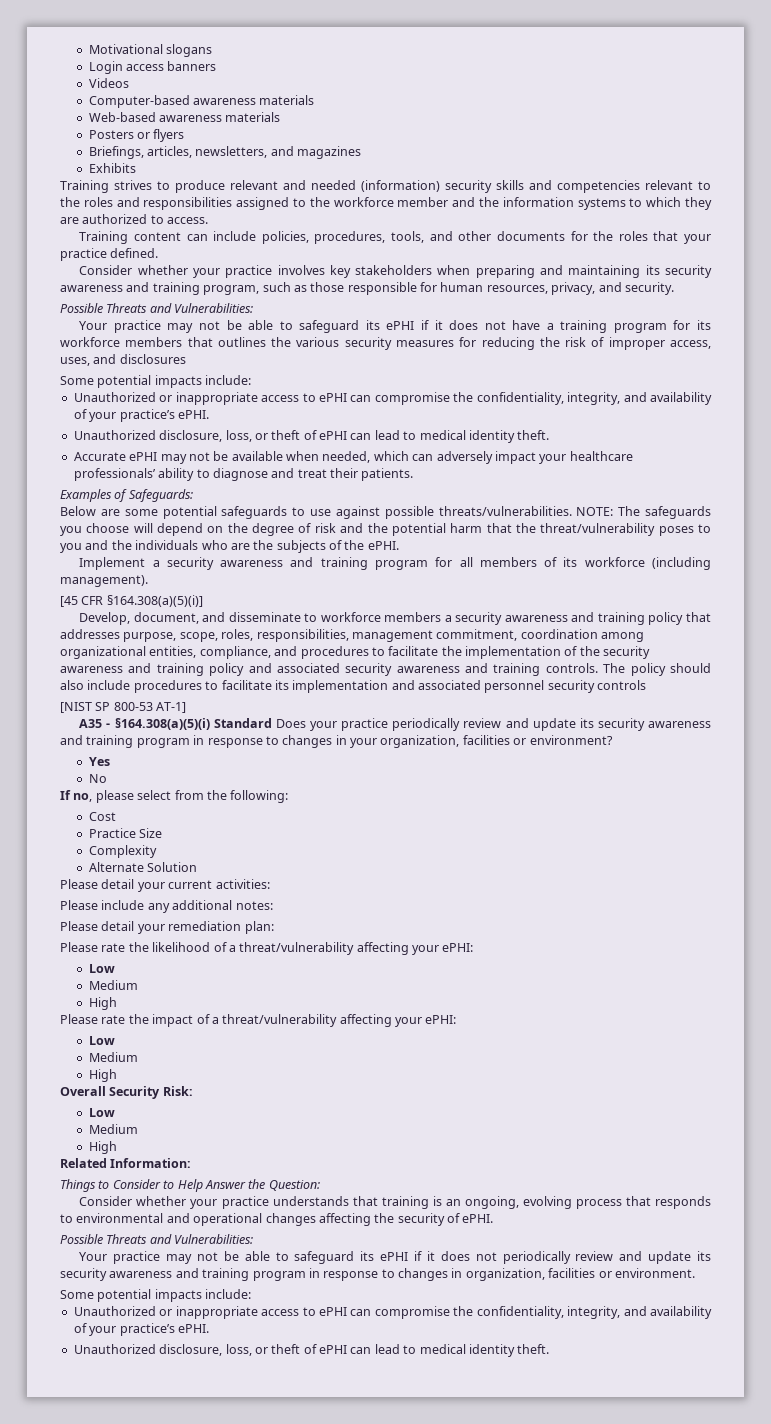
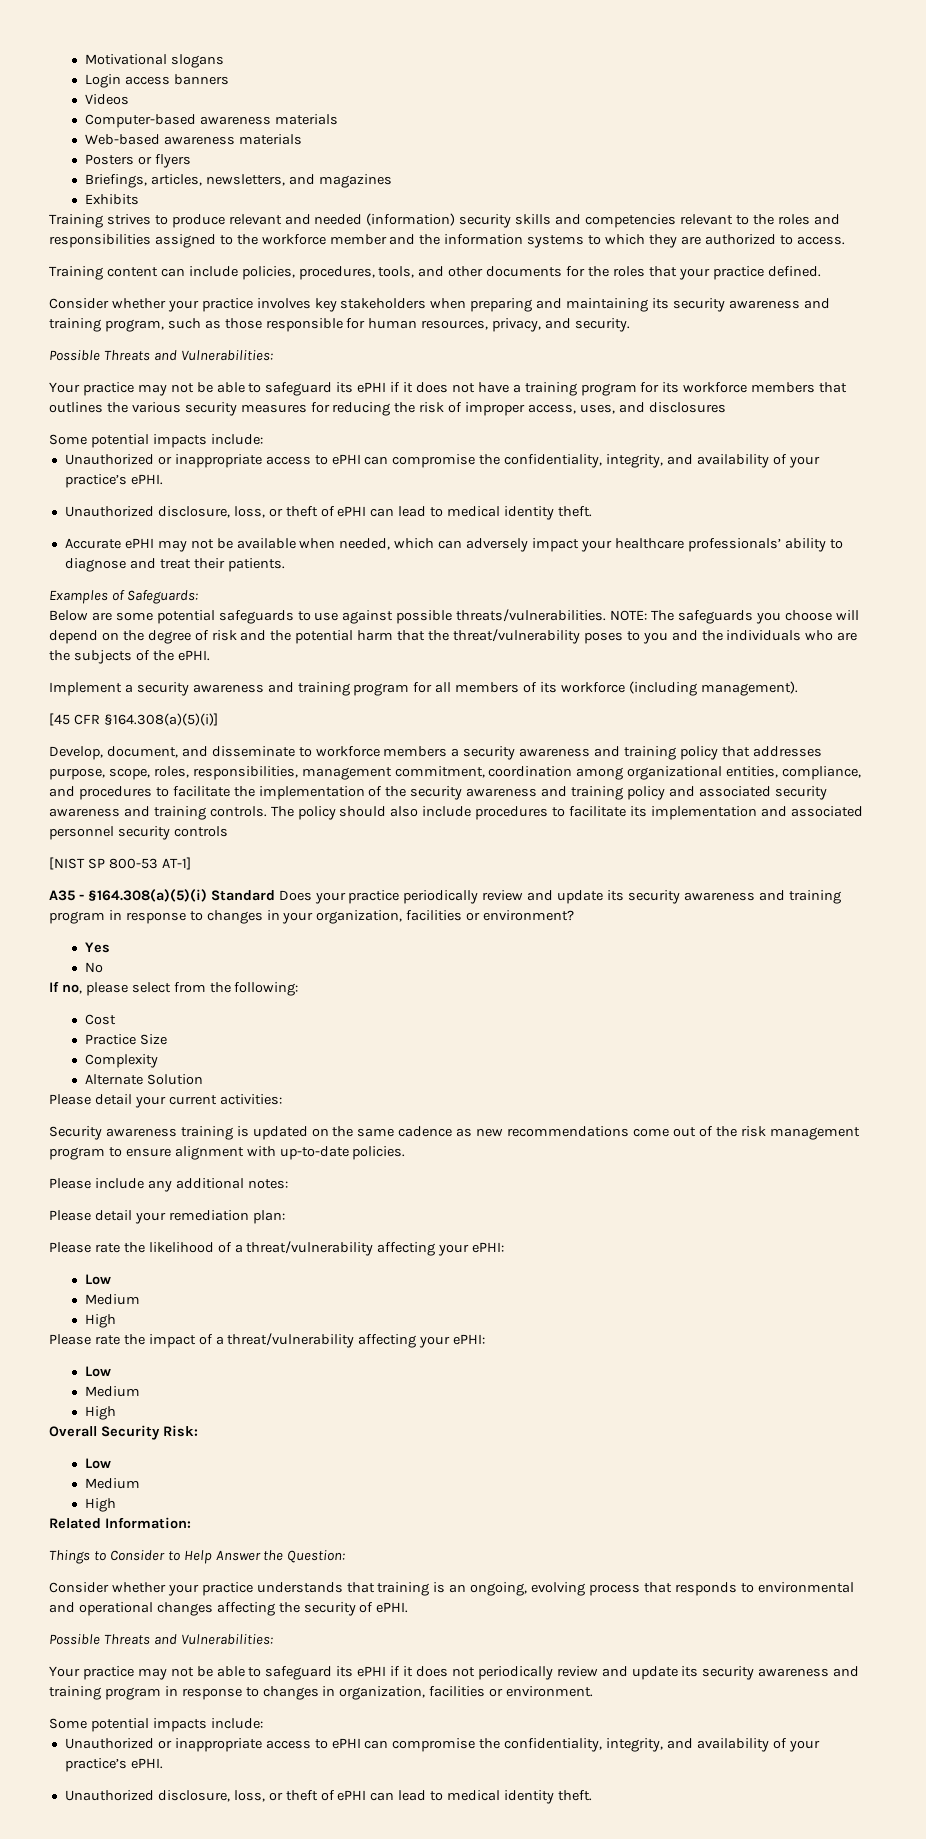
(270, 884) none -> [49,1126,860,1140] [49,1146,406,1160] // Security awareness training is updated on the same cadence as new recommendations come out of the risk management program to ensure alignment with up-to-date policies.

